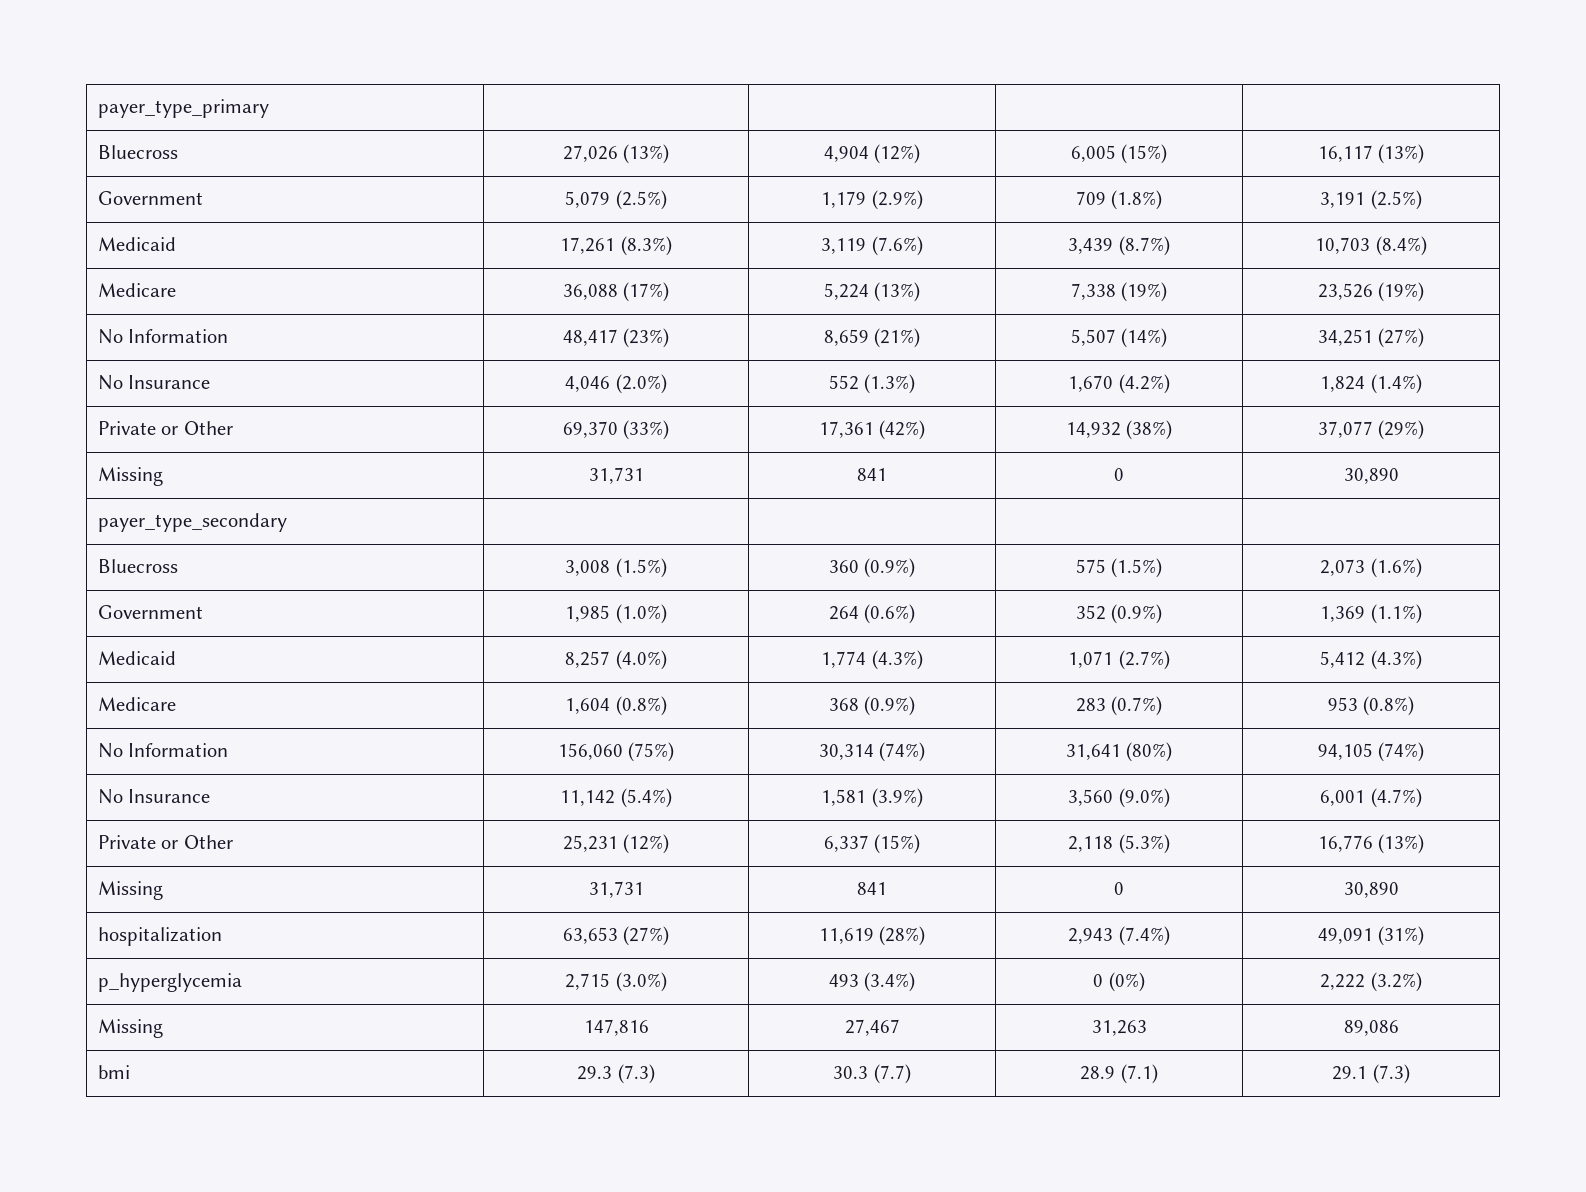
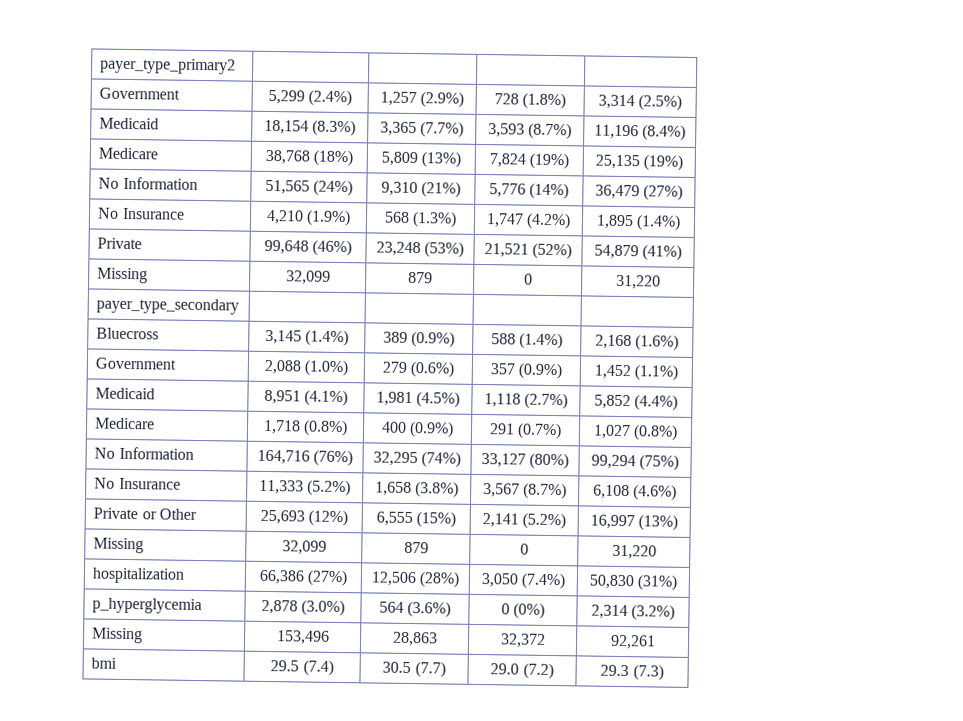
[97,99,269,118] [97,145,178,159] [562,144,670,164] [823,144,921,164] [1070,144,1168,164] [1317,144,1425,164] [97,191,203,205] [565,190,667,210] [821,191,867,208] payer_type_primary | | | | // Bluecross | 27,026 (13%) | 4,904 (12%) | 6,005 (15%) | 16,117 (13%) // Government | 5,079 (2.5%) | 1,179 -> [100,57,237,75] [99,87,181,100] [267,89,353,107] [379,91,417,107] payer_type_primary2 | | | | // Government | 5,299 (2.4%) | 1,257
[1075,191,1106,205] 709 -> [493,93,519,105] 728
[1320,192,1366,208] 3,191 -> [597,94,635,110] 3,314
[560,237,616,254] 17,261 -> [263,119,309,135] 18,154
[821,236,923,256] [1068,236,1170,256] [1315,237,1371,254] 3,119 (7.6%) | 3,439 (8.7%) | 10,703 -> [379,121,465,138] [487,122,573,140] [593,124,639,140] 3,365 (7.7%) | 3,593 (8.7%) | 11,196
[562,282,670,302] [823,282,921,302] [1070,283,1116,300] 36,088 (17%) | 5,224 (13%) | 7,338 -> [264,149,354,167] [380,151,462,168] [488,153,526,168] 38,768 (18%) | 5,809 (13%) | 7,824
[1317,283,1373,300] 23,526 -> [594,154,640,170] 25,135
[562,328,670,348] [823,329,869,346] 48,417 (23%) | 8,659 -> [264,179,354,197] [380,181,418,197] 51,565 (24%) | 9,310
[1070,329,1116,346] 5,507 -> [488,183,526,198] 5,776
[1317,329,1373,346] 34,251 -> [594,184,640,200] 36,479
[565,374,667,394] [828,375,859,390] 4,046 (2.0%) | 552 -> [265,209,352,227] [383,211,410,223] 4,210 (1.9%) | 568
[1068,375,1114,392] 1,670 -> [485,213,524,228] 1,747
[1320,376,1366,392] 1,824 -> [595,214,634,230] 1,895
[161,421,234,435] [562,420,670,440] [818,420,926,440] [1065,420,1173,440] [1317,420,1425,440] [97,467,163,486] [588,467,644,484] [857,468,887,481] [1114,468,1124,481] [1343,468,1399,484] or Other | 69,370 (33%) | 17,361 (42%) | 14,932 (38%) | 37,077 (29%) // Missing | 31,731 | 841 | 0 | 30,890 -> [263,239,353,257] [375,241,465,258] [483,242,573,260] [593,244,683,261] [97,267,149,284] [285,270,331,285] [407,271,433,284] [523,273,533,285] [615,274,661,290] | 99,648 (46%) | 23,248 (53%) | 21,521 (52%) | 54,879 (41%) // Missing | 32,099 | 879 | 0 | 31,220
[565,558,667,578] [828,558,916,578] [1075,558,1163,578] [1320,559,1366,576] 3,008 (1.5%) | 360 (0.9%) | 575 (1.5%) | 2,073 -> [264,329,350,347] [382,331,456,348] [490,332,564,350] [594,334,632,350] 3,145 (1.4%) | 389 (0.9%) | 588 (1.4%) | 2,168
[565,605,611,622] 1,985 -> [263,359,301,375] 2,088
[828,606,859,620] 264 -> [381,361,407,373] 279
[1075,604,1163,624] [1320,606,1366,622] 352 (0.9%) | 1,369 -> [489,362,563,380] [593,364,631,380] 357 (0.9%) | 1,452
[565,650,667,670] [821,650,923,670] [1068,651,1114,668] 8,257 (4.0%) | 1,774 (4.3%) | 1,071 -> [263,389,349,407] [375,391,461,408] [483,393,521,408] 8,951 (4.1%) | 1,981 (4.5%) | 1,118
[1320,650,1422,670] [97,697,176,711] [565,698,611,714] 5,412 (4.3%) // Medicare | 1,604 -> [593,394,679,411] [94,417,156,430] [262,419,301,435] 5,852 (4.4%) // Medicare | 1,718
[828,696,916,716] [1075,698,1106,712] 368 (0.9%) | 283 -> [380,420,455,438] [488,423,515,435] 400 (0.9%) | 291
[1327,697,1358,711] 953 -> [592,424,631,440] 1,027
[557,742,675,762] [818,744,874,760] 156,060 (75%) | 30,314 -> [256,449,354,467] [372,451,418,467] 164,716 (76%) | 32,295
[1065,744,1121,760] 31,641 -> [480,452,526,468] 33,127
[1317,742,1425,762] [97,789,211,804] [560,788,672,808] [821,788,923,808] [1068,788,1170,808] [1320,788,1422,808] [97,835,234,849] [562,834,670,854] [823,834,921,854] [1068,834,1170,854] [1317,835,1373,852] 94,105 (74%) // No Insurance | 11,142 (5.4%) | 1,581 (3.9%) | 3,560 (9.0%) | 6,001 (4.7%) // Private or Other | 25,231 (12%) | 6,337 (15%) | 2,118 (5.3%) | 16,776 -> [590,454,680,471] [94,477,181,490] [258,479,352,497] [374,481,460,498] [482,482,568,500] [592,484,678,501] [93,507,197,520] [259,509,349,527] [375,511,457,528] [481,512,567,530] [589,514,635,530] 99,294 (75%) // No Insurance | 11,333 (5.2%) | 1,658 (3.8%) | 3,567 (8.7%) | 6,108 (4.6%) // Private or Other | 25,693 (12%) | 6,555 (15%) | 2,141 (5.2%) | 16,997
[588,881,644,898] [857,882,887,895] [1114,882,1124,895] [1343,882,1399,898] 31,731 | 841 | 0 | 30,890 -> [281,540,327,555] [403,541,429,554] [519,543,529,555] [611,544,657,560] 32,099 | 879 | 0 | 31,220
[562,927,618,944] 63,653 -> [258,569,305,585] 66,386
[818,928,874,944] 11,619 -> [370,571,417,587] 12,506
[1068,928,1114,944] 2,943 -> [480,573,518,588] 3,050
[1317,928,1373,944] 49,091 -> [588,574,634,590] 50,830
[565,973,611,990] 2,715 -> [260,599,298,615] 2,878
[828,972,916,992] 493 (3.4%) -> [378,600,452,618] 564 (3.6%)
[1320,974,1366,990] 2,222 -> [590,604,628,620] 2,314
[583,1019,649,1036] [844,1019,900,1036] [1091,1020,1147,1036] [1343,1020,1399,1036] [97,1065,130,1079] [577,1064,655,1084] [833,1064,911,1084] [1080,1064,1158,1084] [1332,1066,1368,1080] 147,816 | 27,467 | 31,263 | 89,086 // bmi | 29.3 (7.3) | 30.3 (7.7) | 28.9 (7.1) | 29.1 -> [275,630,330,645] [391,631,438,647] [499,633,546,648] [609,634,656,650] [91,657,118,669] [270,659,334,676] [382,661,446,678] [490,662,554,680] [600,664,630,677] 153,496 | 28,863 | 32,372 | 92,261 // bmi | 29.5 (7.4) | 30.5 (7.7) | 29.0 (7.2) | 29.3

